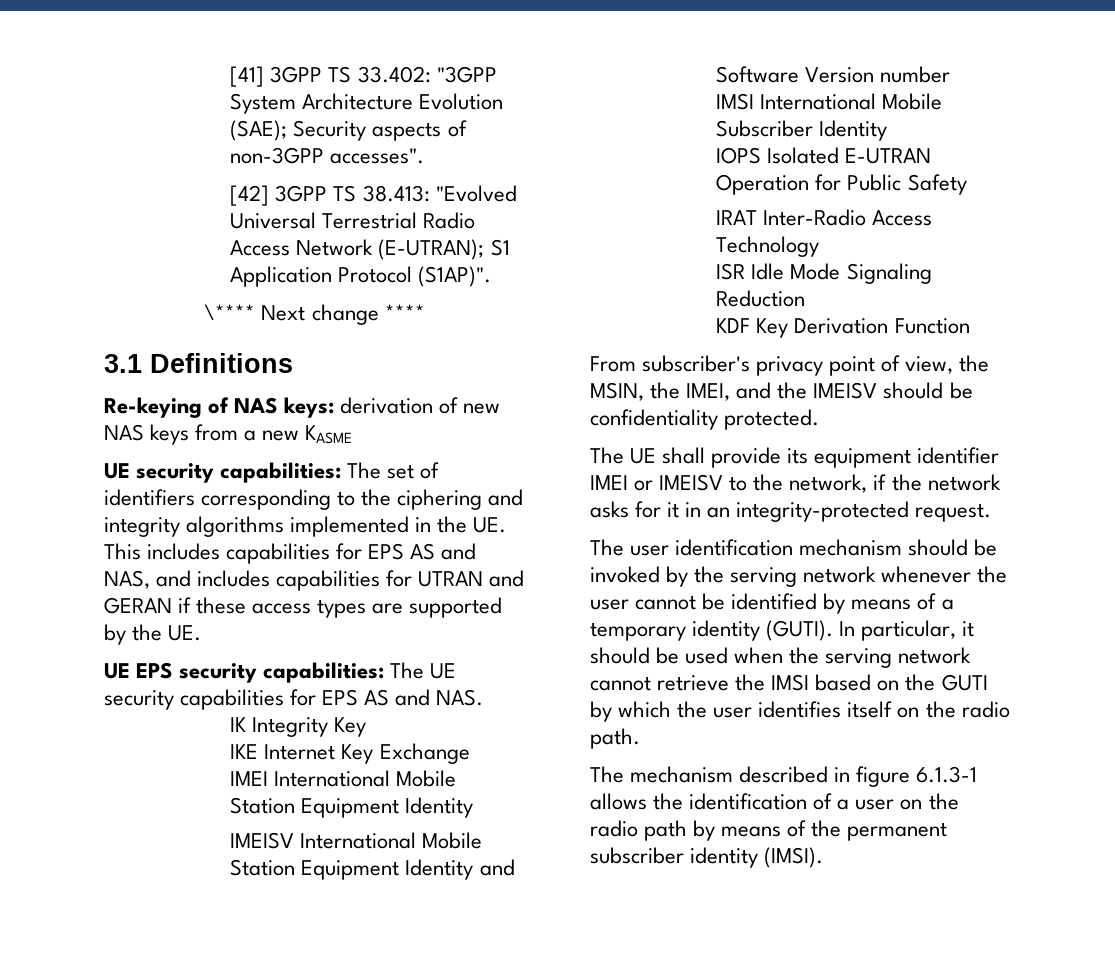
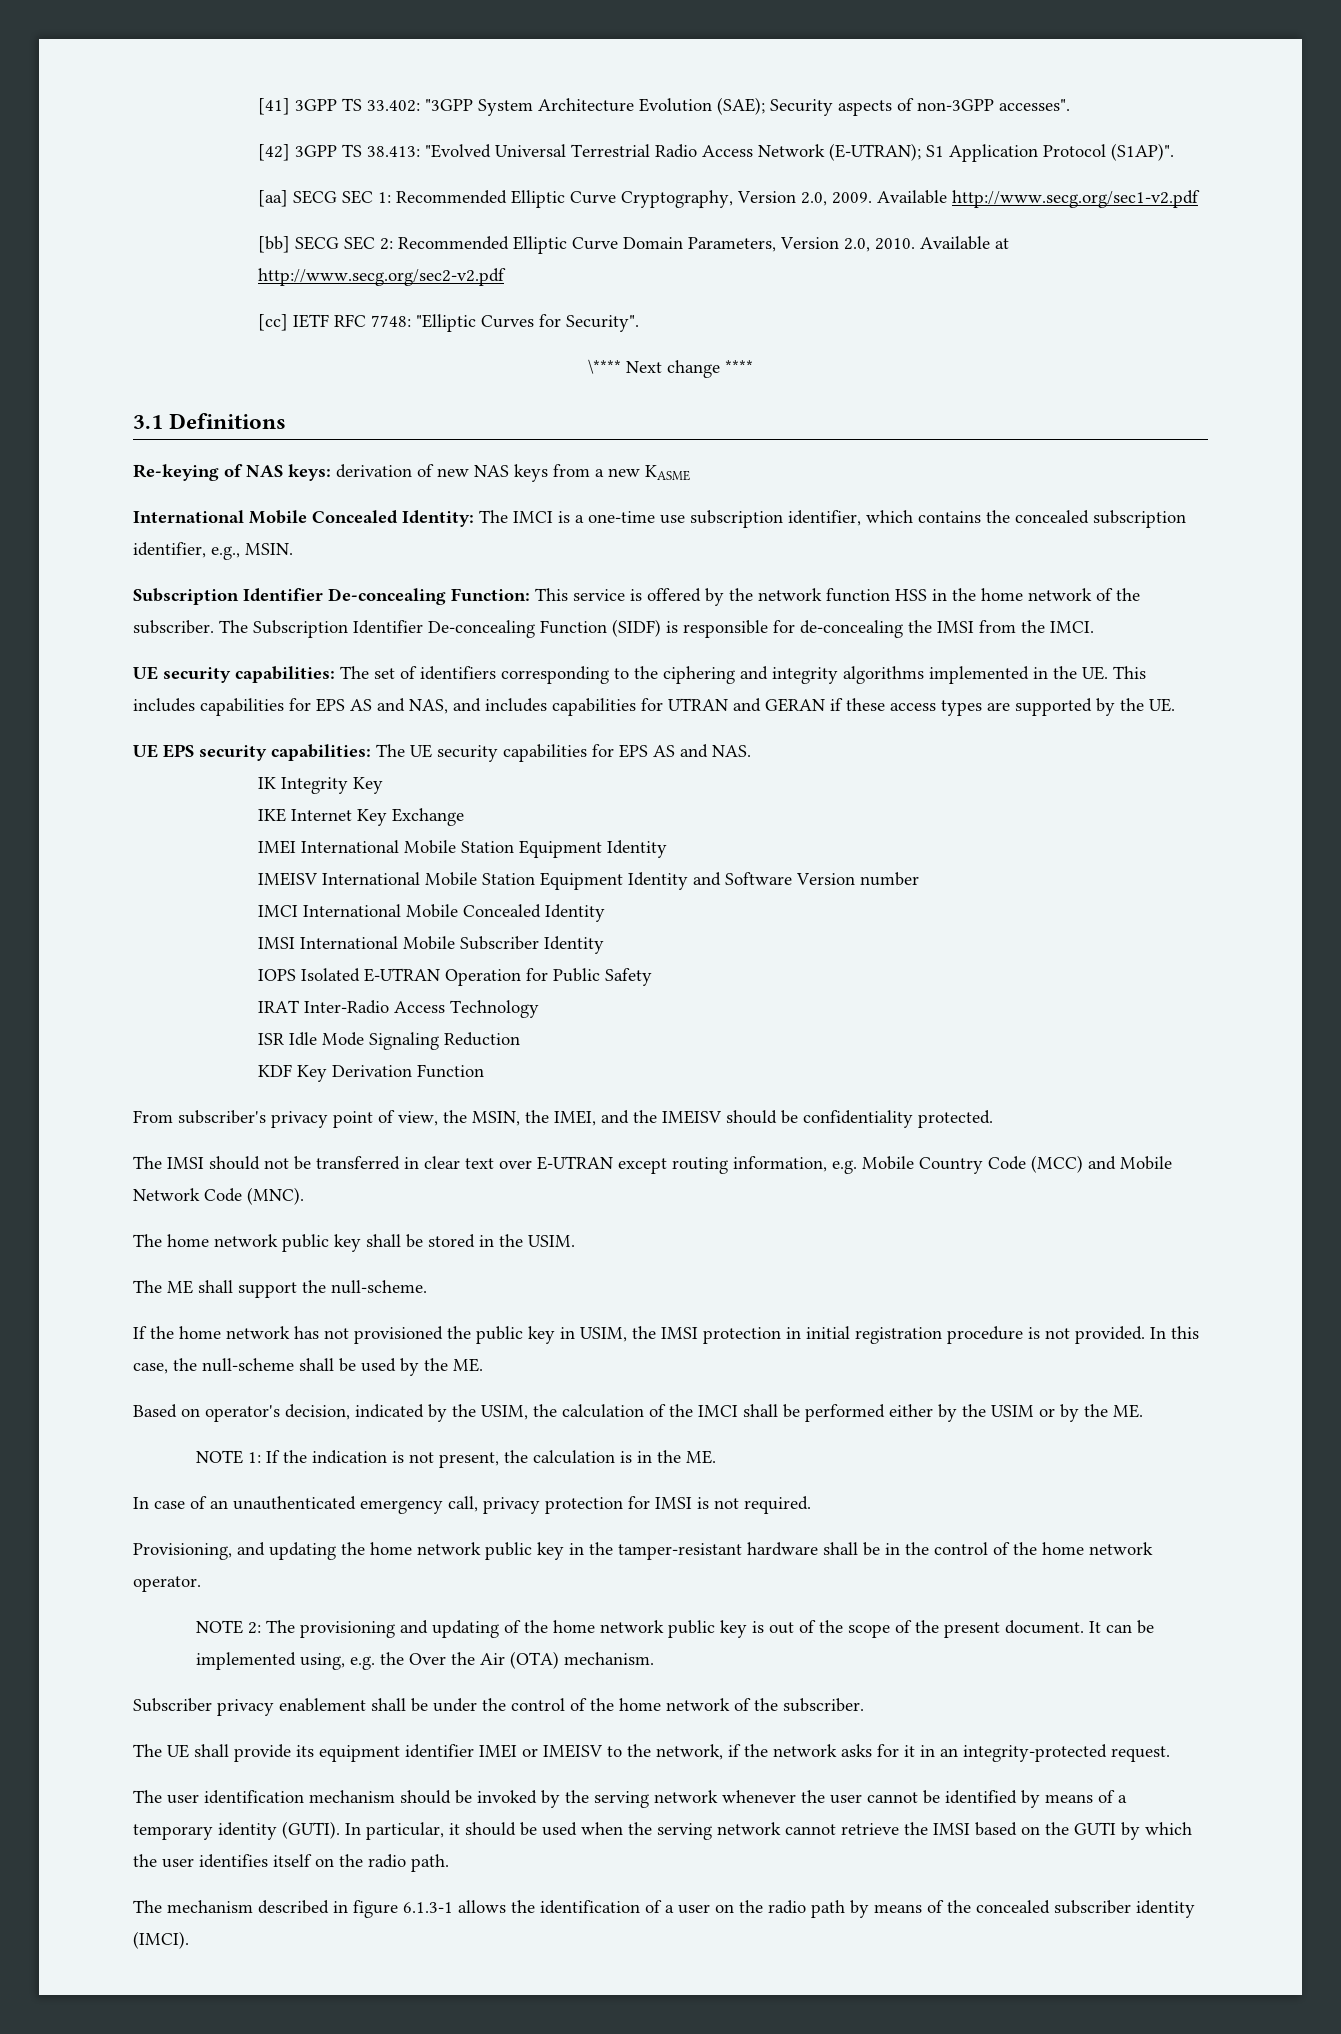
(492, 276) none -> [258,190,1201,208] [258,236,1010,254] [258,268,507,286] [258,314,640,332] // [aa] SECG SEC 1: Recommended Elliptic Curve Cryptography, Version 2.0, 2009. Available http://www.secg.org/sec1-v2.pdf // [bb] SECG SEC 2: Recommended Elliptic Curve Domain Parameters, Version 2.0, 2010. Available at http://www.secg.org/sec2-v2.pdf // [cc] IETF RFC 7748: "Elliptic Curves for Security".
(353, 434) none -> [133,510,1186,528] [133,542,293,560] [133,588,1140,606] [133,619,1094,638] // International Mobile Concealed Identity: The IMCI is a one-time use subscription identifier, which contains the concealed subscription identifier, e.g., MSIN. // Subscription Identifier De-concealing Function: This service is offered by the network function HSS in the home network of the subscriber. The Subscription Identifier De-concealing Function (SIDF) is responsible for de-concealing the IMSI from the IMCI.
(951, 74) none -> [258,904,606,922] // IMCI International Mobile Concealed Identity
(820, 419) none -> [133,1155,1172,1174] [133,1187,304,1205] [133,1234,575,1252] [133,1280,427,1298] [133,1326,1199,1344] [133,1358,483,1376] [133,1404,1143,1422] [195,1450,716,1468] [133,1496,811,1514] [133,1542,1153,1560] [133,1576,201,1592] [195,1620,1154,1638] [195,1651,654,1670] [133,1698,864,1716] // The IMSI should not be transferred in clear text over E-UTRAN except routing information, e.g. Mobile Country Code (MCC) and Mobile Network Code (MNC). // The home network public key shall be stored in the USIM. // The ME shall support the null-scheme. // If the home network has not provisioned the public key in USIM, the IMSI protection in initial registration procedure is not provided. In this case, the null-scheme shall be used by the ME. // Based on operator's decision, indicated by the USIM, the calculation of the IMCI shall be performed either by the USIM or by the ME. // NOTE 1: If the indication is not present, the calculation is in the ME. // In case of an unauthenticated emergency call, privacy protection for IMSI is not required. // Provisioning, and updating the home network public key in the tamper-resistant hardware shall be in the control of the home network operator. // NOTE 2: The provisioning and updating of the home network public key is out of the scope of the present document. It can be implemented using, e.g. the Over the Air (OTA) mechanism. // Subscriber privacy enablement shall be under the control of the home network of the subscriber.
[847,822,948,841] permanent -> [976,1900,1050,1914] concealed
[764,847,824,868] (IMSI). -> [133,1931,189,1949] (IMCI).

